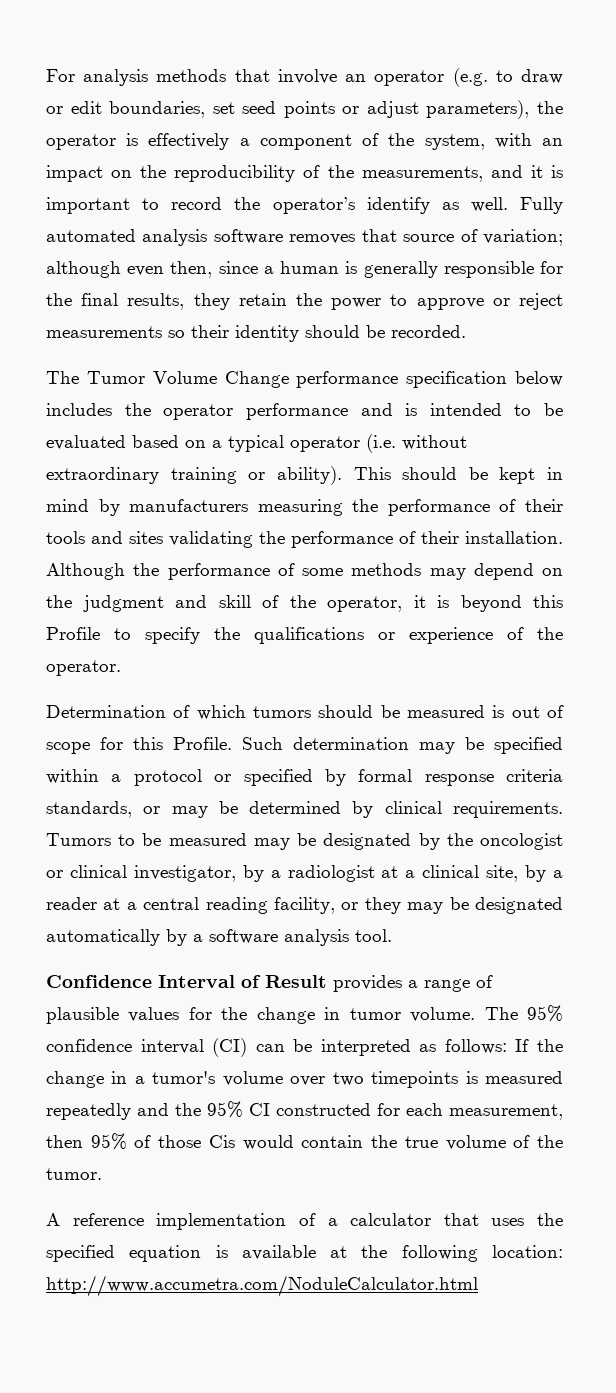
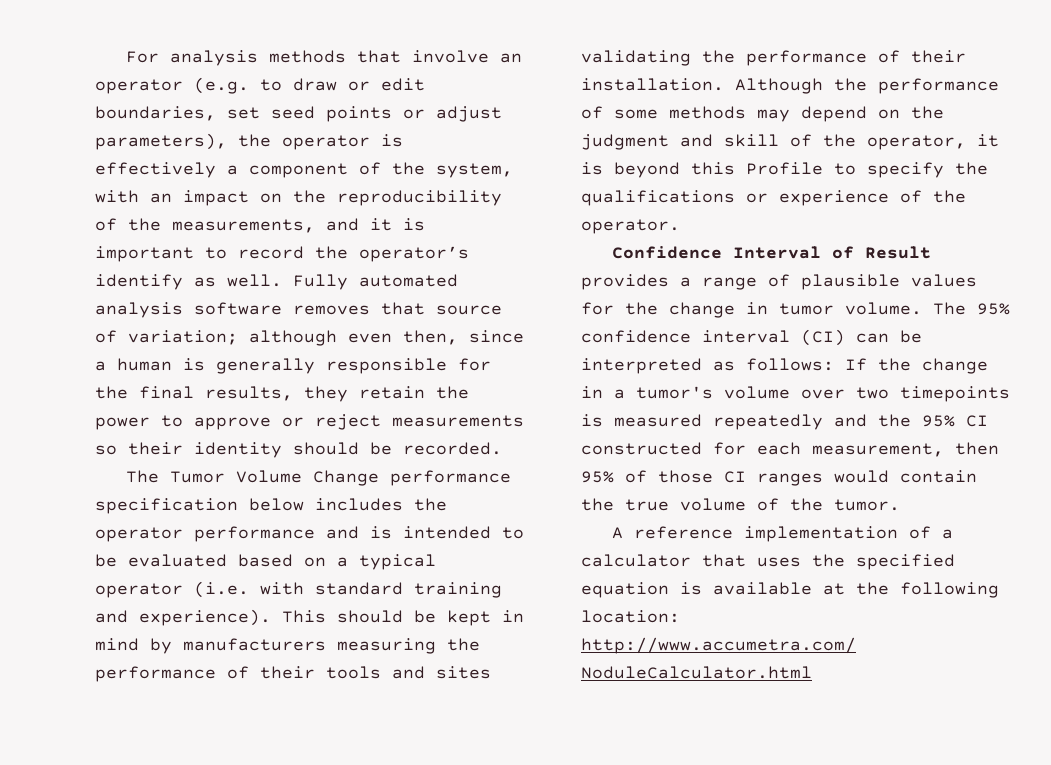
[402,435,467,450] [46,466,342,485] without extraordinary training or ability). -> [260,582,502,598] [95,609,271,626] with standard training and experience).
[46,705,564,720] [46,737,563,754] [46,769,563,786] [46,801,563,818] [46,833,563,850] [46,865,564,882] [46,897,563,914] [46,929,392,946] // Determination of which tumors should be measured is out of scope for this Profile. Such determination may be specified within a protocol or specified by formal response criteria standards, or may be determined by clinical requirements. Tumors to be measured may be designated by the oncologist or clinical investigator, by a radiologist at a clinical site, by a reader at a central reading facility, or they may be designated automatically by a software analysis tool. -> (680, 226) none
[208,1135,235,1148] Cis -> [724,471,823,486] CI ranges

